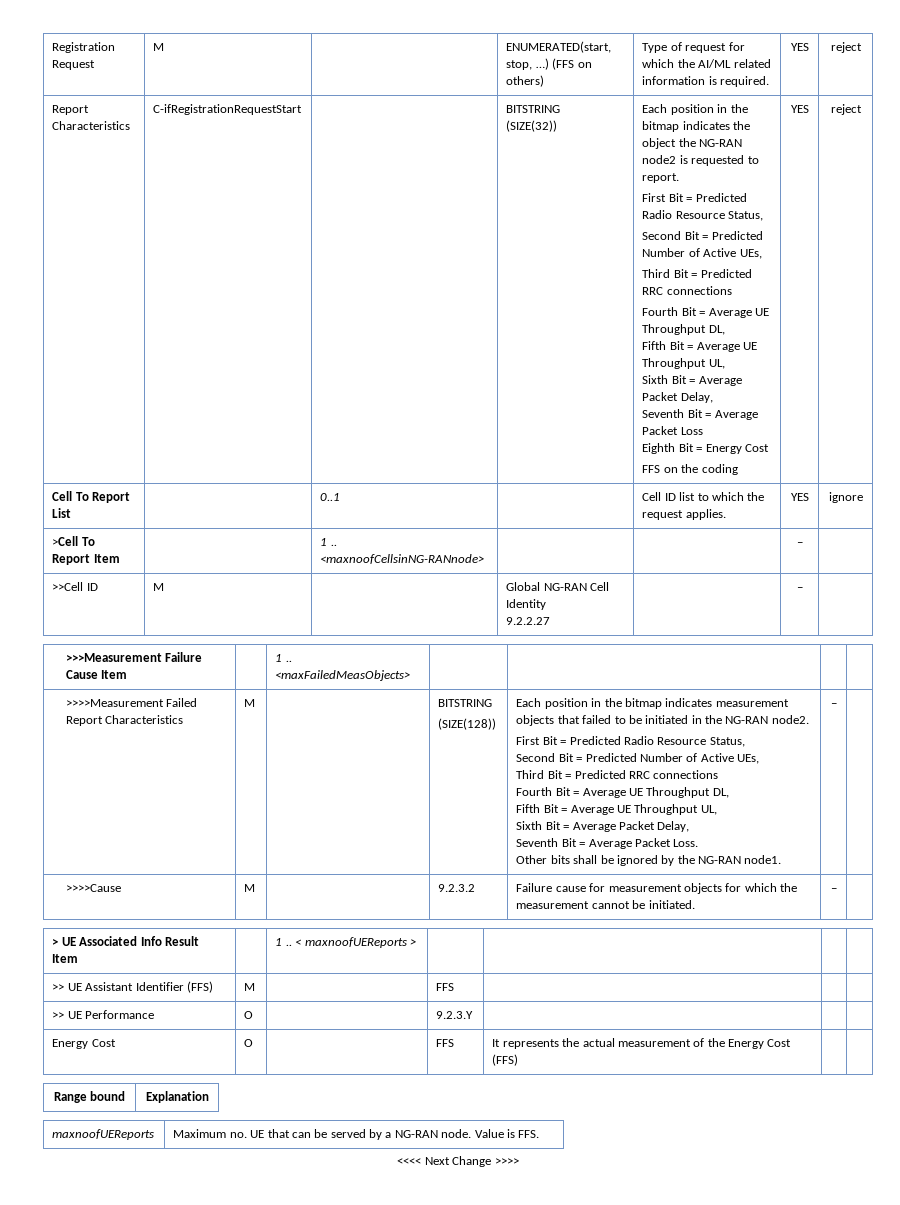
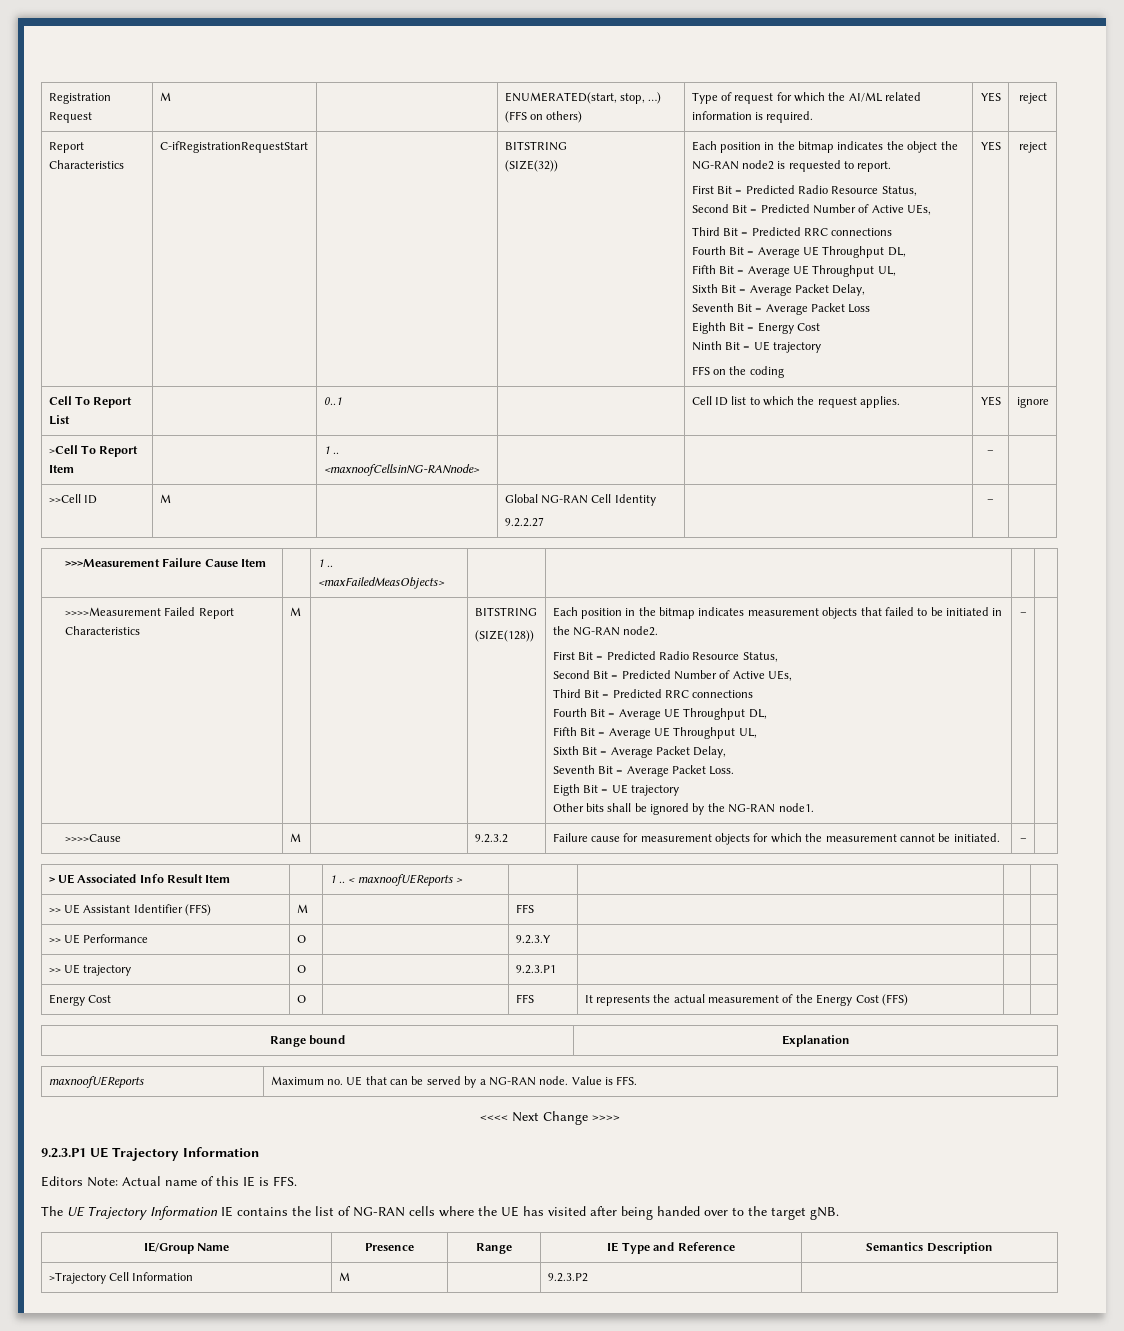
(769, 448) none -> [691,341,822,353] // Ninth Bit = UE trajectory
(699, 843) none -> [552,784,680,796] // Eigth Bit = UE trajectory
(474, 1015) none -> [48,964,132,976] [296,965,306,973] [515,965,556,974] // >> UE trajectory | O | | 9.2.3.P1 | | |
(519, 1161) none -> [41,1147,259,1161] [41,1176,297,1187] [41,1206,839,1220] [143,1242,230,1254] [365,1243,414,1251] [476,1243,512,1254] [607,1242,735,1254] [866,1242,993,1254] [48,1272,194,1284] [338,1272,350,1281] [547,1273,588,1282] // 9.2.3.P1 UE Trajectory Information // Editors Note: Actual name of this IE is FFS. // The UE Trajectory Information IE contains the list of NG-RAN cells where the UE has visited after being handed over to the target gNB. // IE/Group Name | Presence | Range | IE Type and Reference | Semantics Description // >Trajectory Cell Information | M | | 9.2.3.P2 |

